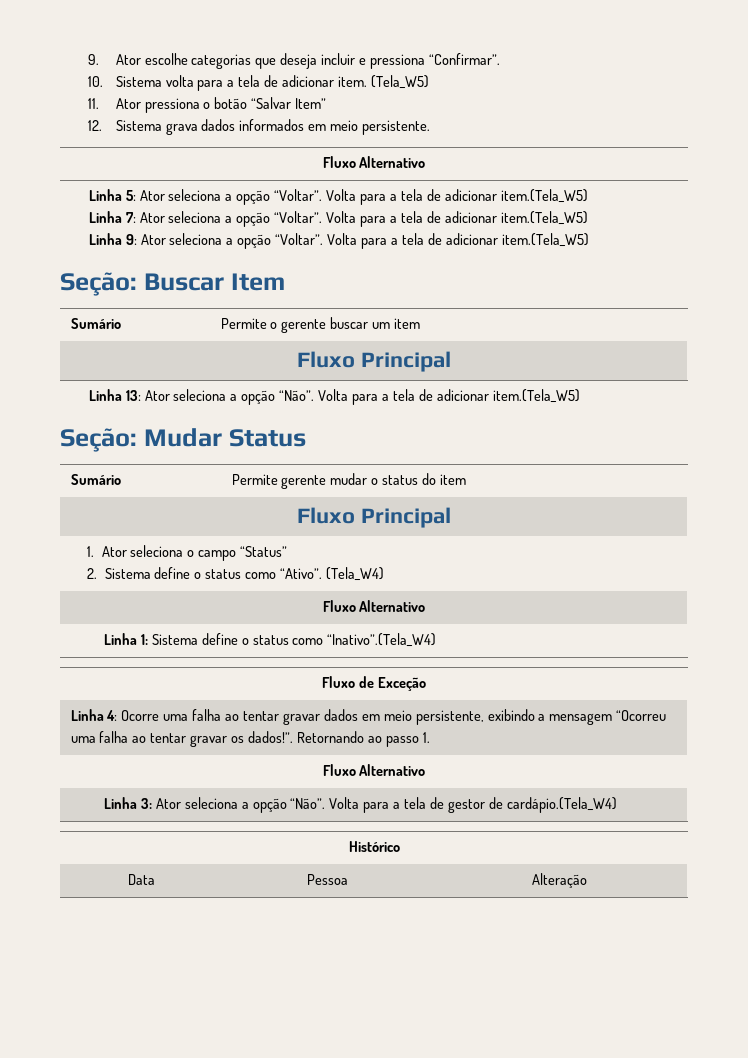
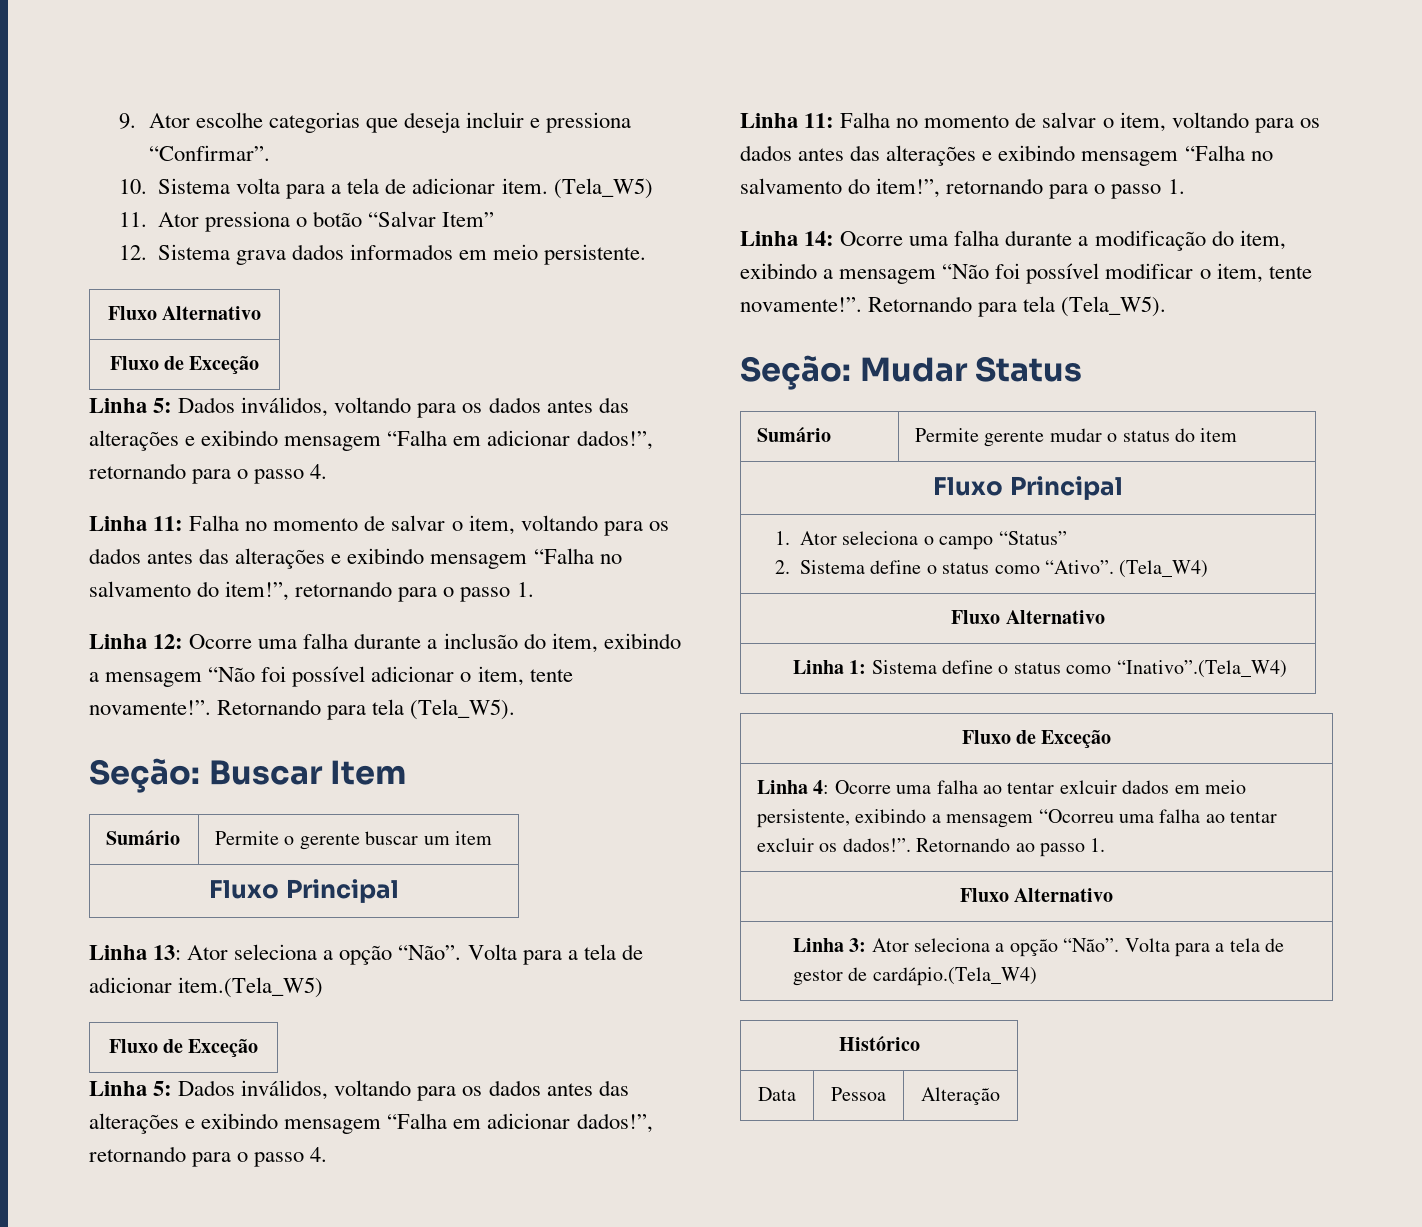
[88,189,588,205] [88,211,588,227] [88,233,589,249] // Linha 5: Ator seleciona a opção “Voltar”. Volta para a tela de adicionar item.(Tela_W5) // Linha 7: Ator seleciona a opção “Voltar”. Volta para a tela de adicionar item.(Tela_W5) // Linha 9: Ator seleciona a opção “Voltar”. Volta para a tela de adicionar item.(Tela_W5) -> [109,356,260,374] [89,397,629,418] [89,430,653,451] [89,463,328,484] [89,515,669,536] [89,548,622,569] [89,581,534,602] [89,633,681,653] [89,666,573,687] [89,699,516,720] // Fluxo de Exceção // Linha 5: Dados inválidos, voltando para os dados antes das alterações e exibindo mensagem “Falha em adicionar dados!”, retornando para o passo 4. // Linha 11: Falha no momento de salvar o item, voltando para os dados antes das alterações e exibindo mensagem “Falha no salvamento do item!”, retornando para o passo 1. // Linha 12: Ocorre uma falha durante a inclusão do item, exibindo a mensagem “Não foi possível adicionar o item, tente novamente!”. Retornando para tela (Tela_W5).
(580, 396) none -> [108,1039,259,1057] [89,1080,629,1101] [89,1113,653,1134] [89,1146,328,1167] [740,112,1320,133] [740,145,1273,166] [740,178,1185,199] [740,230,1286,251] [740,263,1312,284] [740,296,1167,317] // Fluxo de Exceção // Linha 5: Dados inválidos, voltando para os dados antes das alterações e exibindo mensagem “Falha em adicionar dados!”, retornando para o passo 4. // Linha 11: Falha no momento de salvar o item, voltando para os dados antes das alterações e exibindo mensagem “Falha no salvamento do item!”, retornando para o passo 1. // Linha 14: Ocorre uma falha durante a modificação do item, exibindo a mensagem “Não foi possível modificar o item, tente novamente!”. Retornando para tela (Tela_W5).
[282,713,320,725] gravar -> [1059,780,1117,794] exlcuir
[190,735,228,747] gravar -> [757,838,815,852] excluir

